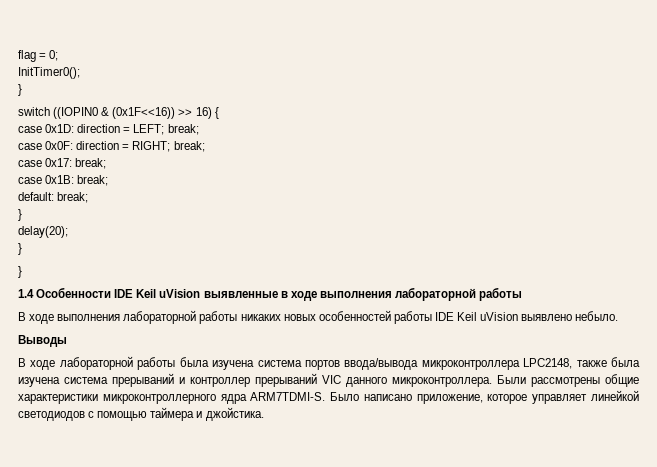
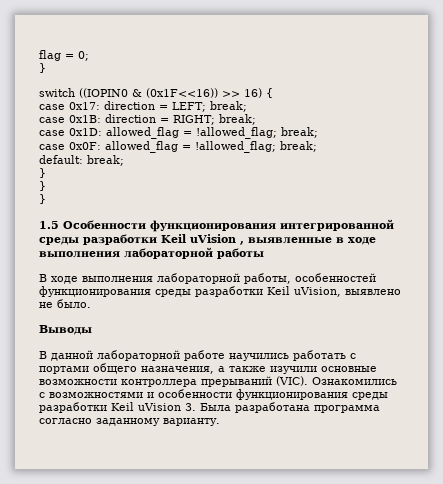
[18,67,80,79] // InitTimer0(); -> (89, 56) none
[45,124,75,133] 0x1D: -> [69,102,100,110] 0x17:
[45,141,74,150] 0x0F: -> [69,115,101,123] 0x1B:
[45,158,107,169] [18,175,75,184] 0x17: break; // case 0x1B: -> [69,127,318,139] [39,141,276,153] 0x1D: allowed_flag = !allowed_flag; break; // case 0x0F: allowed_flag = !allowed_flag;
[18,226,68,238] [18,243,22,255] [18,266,22,278] [18,287,201,298] // delay(20); // } // } // 1.4 Особенности IDE Keil uVision -> [39,181,46,191] [39,194,46,204] [39,219,394,232] [39,234,244,245] // } // } // 1.5 Особенности функционирования интегрированной среды разработки Keil uVision ,
[199,310,619,324] [18,335,67,347] [18,356,640,370] [18,373,639,387] [18,390,639,404] [18,407,264,421] работы никаких новых особенностей работы IDE Keil uVision выявлено небыло. // Выводы // В ходе лабораторной работы была изучена система портов ввода/вывода микроконтроллера LPC2148, также была изучена система прерываний и контроллер прерываний VIC данного микроконтроллера. Были рассмотрены общие характеристики микроконтроллерного ядра ARM7TDMI-S. Было написано приложение, которое управляет линейкой светодиодов с помощью таймера и джойстика. -> [244,273,376,284] [39,286,401,297] [39,299,91,308] [39,325,92,335] [39,350,356,361] [39,363,377,374] [39,376,397,387] [39,389,388,400] [39,402,380,413] [39,418,220,426] работы, особенностей функционирования среды разработки Keil uVision, выявлено не было. // Выводы // В данной лабораторной работе научились работать с портами общего назначения, а также изучили основные возможности контроллера прерываний (VIC). Ознакомились с возможностями и особенности функционирования среды разработки Keil uVision 3. Была разработана программа согласно заданному варианту.

